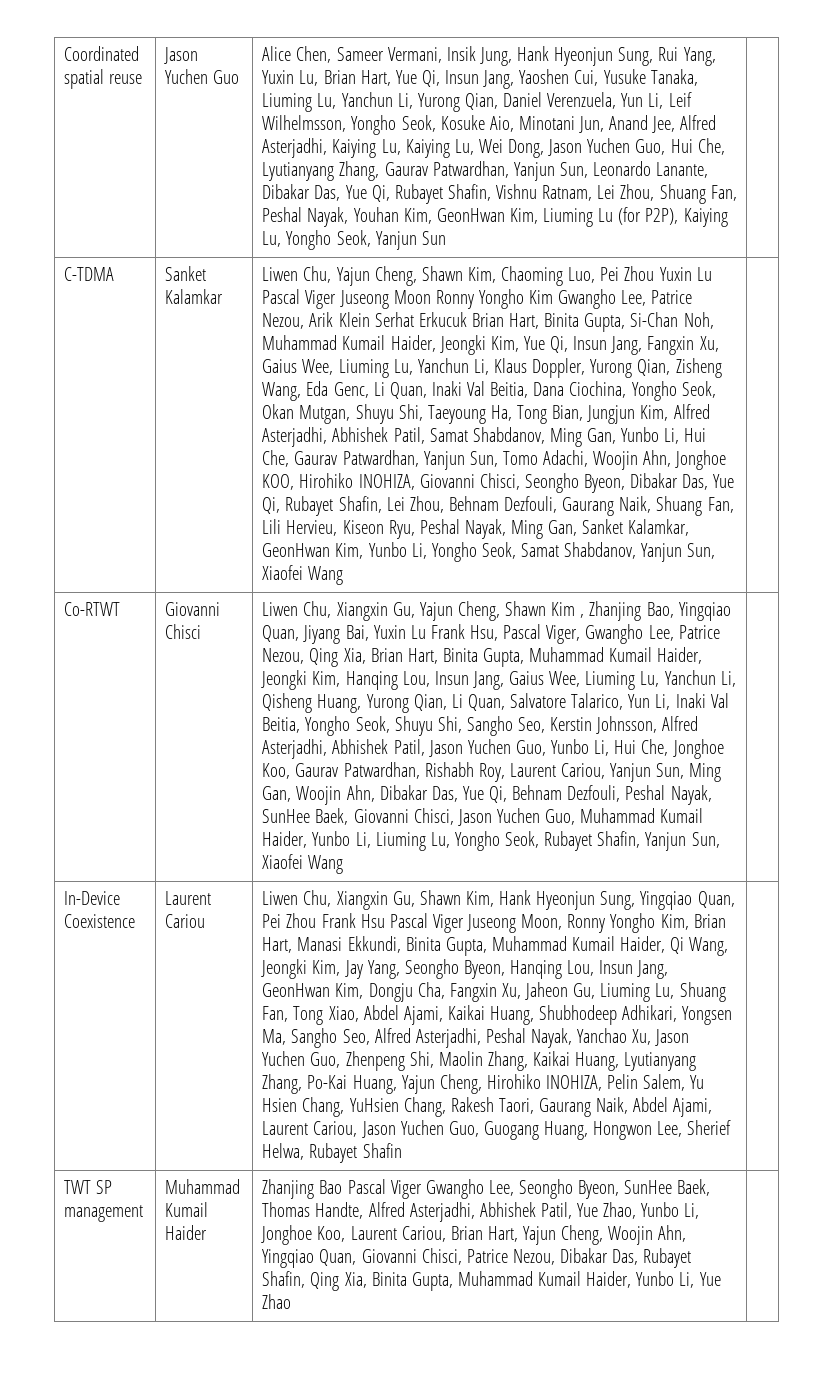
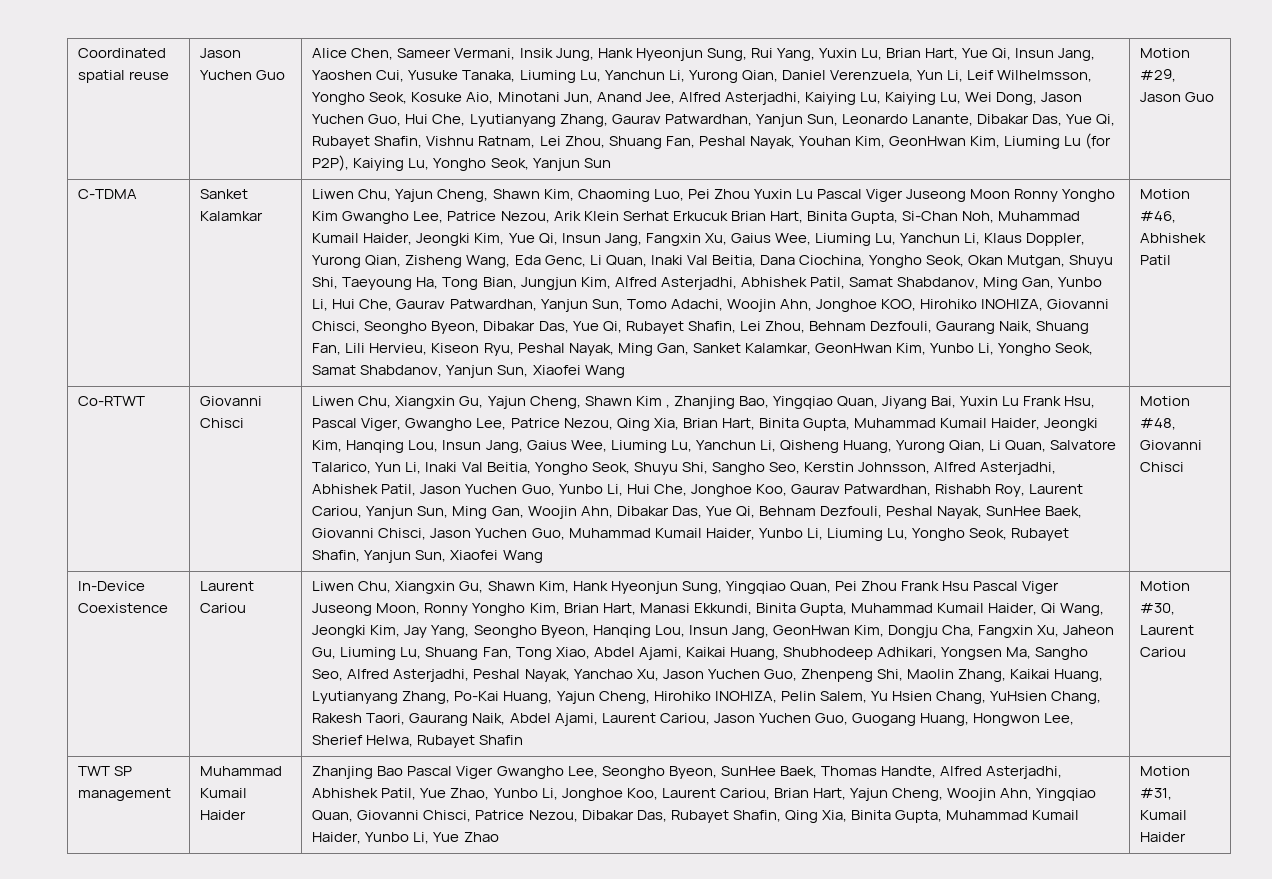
(446, 238) none -> [1140,48,1191,58] [1140,69,1177,82] [1140,92,1215,102] Motion #29, Jason Guo
(344, 575) none -> [1140,189,1191,199] [1140,211,1177,223] [1140,233,1207,243] [1140,255,1172,265] Motion #46, Abhishek Patil
(344, 864) none -> [1140,396,1191,406] [1140,418,1177,430] [1140,440,1203,450] [1140,462,1185,472] Motion #48, Giovanni Chisci
(402, 1150) none -> [1140,581,1191,591] [1140,603,1176,615] [1140,625,1195,635] [1140,647,1187,657] Motion #30, Laurent Cariou
(292, 1301) none -> [1140,766,1191,776] [1140,788,1173,800] [1140,810,1188,820] [1140,832,1187,842] Motion #31, Kumail Haider

